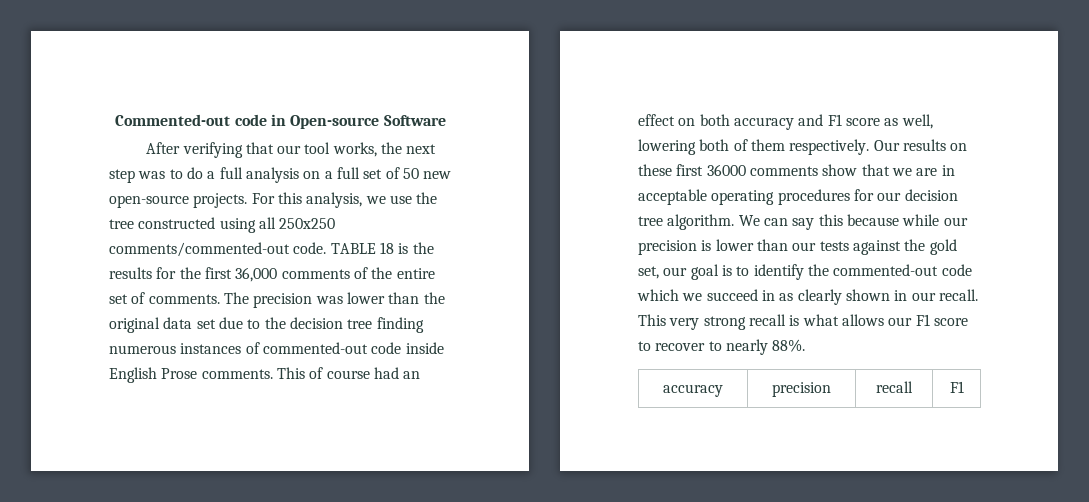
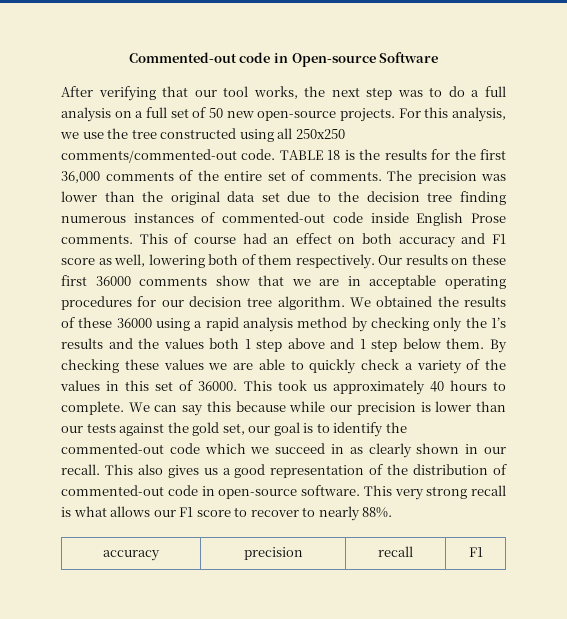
(760, 220) none -> [376,296,506,307] [61,317,506,332] [61,338,508,353] [61,359,506,374] [60,380,506,395] [61,401,150,415] obtained the results of these 36000 using a rapid analysis method by checking only the 1’s results and the values both 1 step above and 1 step below them. By checking these values we are able to quickly check a variety of the values in this set of 36000. This took us approximately 40 hours to complete. We
(666, 320) none -> [137,464,508,478] [61,485,392,499] also gives us a good representation of the distribution of commented-out code in open-source software. This

